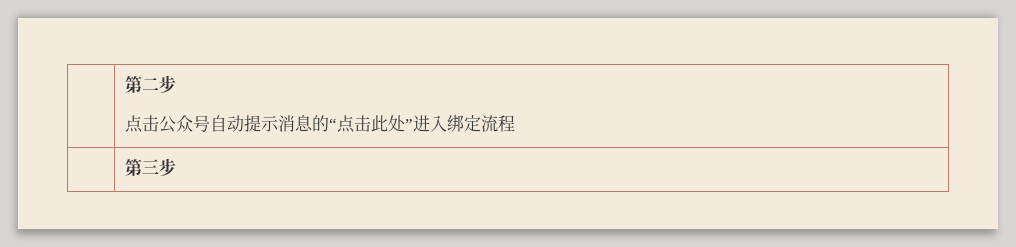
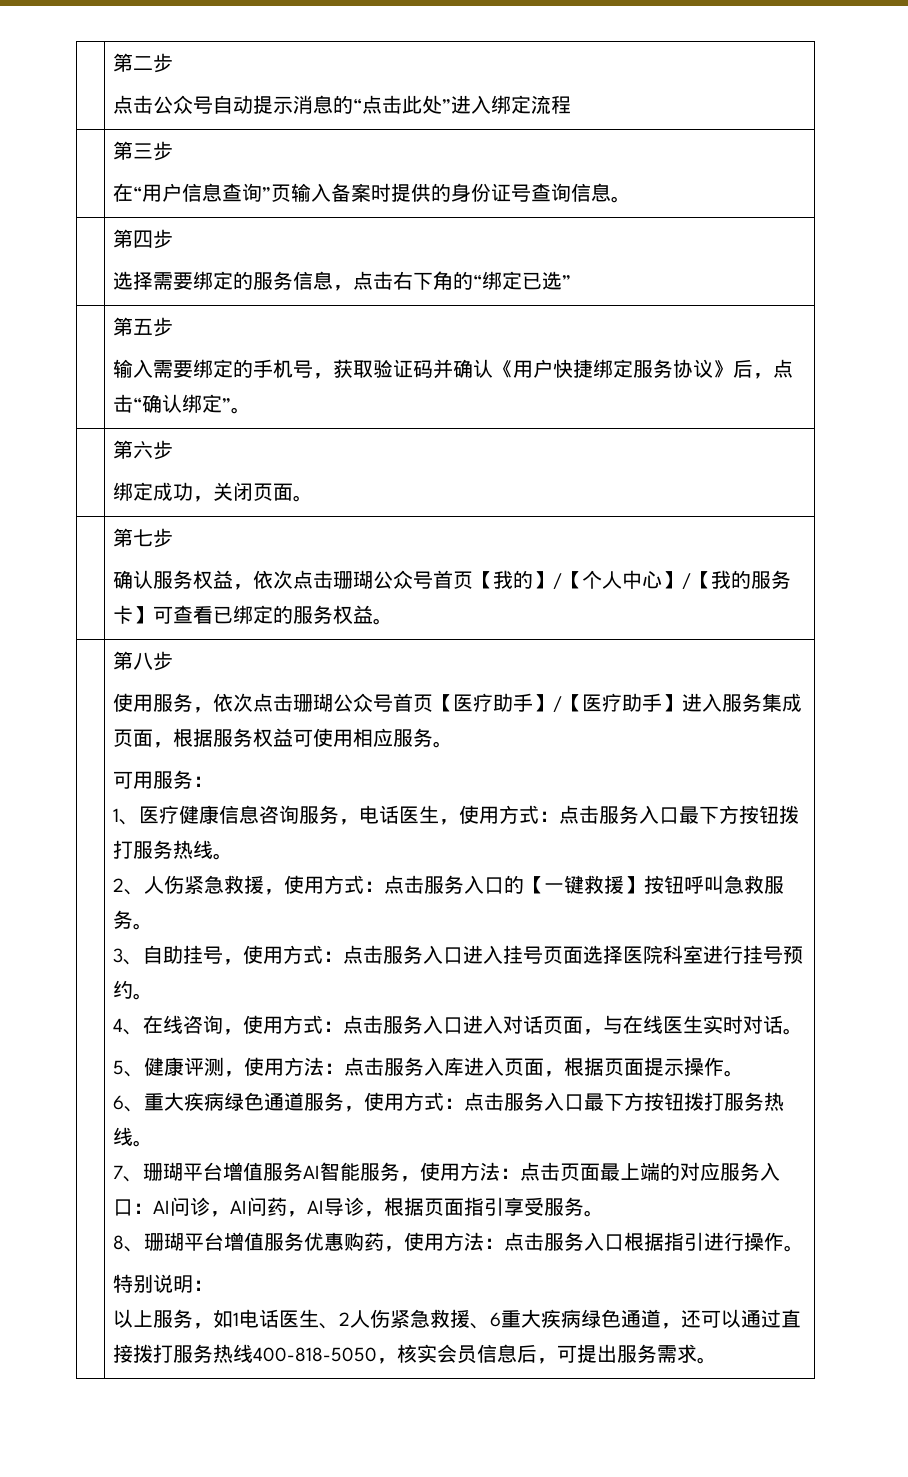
(177, 167) none -> [113,183,632,203] [113,229,174,249] [113,271,572,291] [113,317,174,337] [113,359,794,379] [113,394,252,414] [113,440,174,460] [113,482,314,502] [113,528,174,548] [113,570,792,590] [113,605,394,625] [113,651,174,671] [113,693,803,713] [113,728,454,748] [113,770,214,789] [113,805,800,825] [113,840,234,860] [113,875,785,895] [113,910,154,930] [113,945,804,965] [113,980,154,1000] [113,1015,804,1035] [113,1057,745,1077] [113,1092,785,1112] [113,1127,154,1147] [113,1162,781,1182] [113,1197,605,1217] [113,1232,805,1252] [113,1274,214,1293] [113,1309,802,1329] [113,1344,718,1364] // 在“用户信息查询”页输入备案时提供的身份证号查询信息。 // | 第四步 // 选择需要绑定的服务信息，点击右下角的“绑定已选” // | 第五步 // 输入需要绑定的手机号，获取验证码并确认《用户快捷绑定服务协议》后，点击“确认绑定”。 // | 第六步 // 绑定成功，关闭页面。 // | 第七步 // 确认服务权益，依次点击珊瑚公众号首页【我的】/【个人中心】/【我的服务卡】可查看已绑定的服务权益。 // | 第八步 // 使用服务，依次点击珊瑚公众号首页【医疗助手】/【医疗助手】进入服务集成页面，根据服务权益可使用相应服务。 // 可用服务： // 1、医疗健康信息咨询服务，电话医生，使用方式：点击服务入口最下方按钮拨打服务热线。 // 2、人伤紧急救援，使用方式：点击服务入口的【一键救援】按钮呼叫急救服务。 // 3、自助挂号，使用方式：点击服务入口进入挂号页面选择医院科室进行挂号预约。 // 4、在线咨询，使用方式：点击服务入口进入对话页面，与在线医生实时对话。 // 5、健康评测，使用方法：点击服务入库进入页面，根据页面提示操作。 // 6、重大疾病绿色通道服务，使用方式：点击服务入口最下方按钮拨打服务热线。 // 7、珊瑚平台增值服务AI智能服务，使用方法：点击页面最上端的对应服务入口：AI问诊，AI问药，AI导诊，根据页面指引享受服务。 // 8、珊瑚平台增值服务优惠购药，使用方法：点击服务入口根据指引进行操作。 // 特别说明： // 以上服务，如1电话医生、2人伤紧急救援、6重大疾病绿色通道，还可以通过直接拨打服务热线400-818-5050，核实会员信息后，可提出服务需求。

